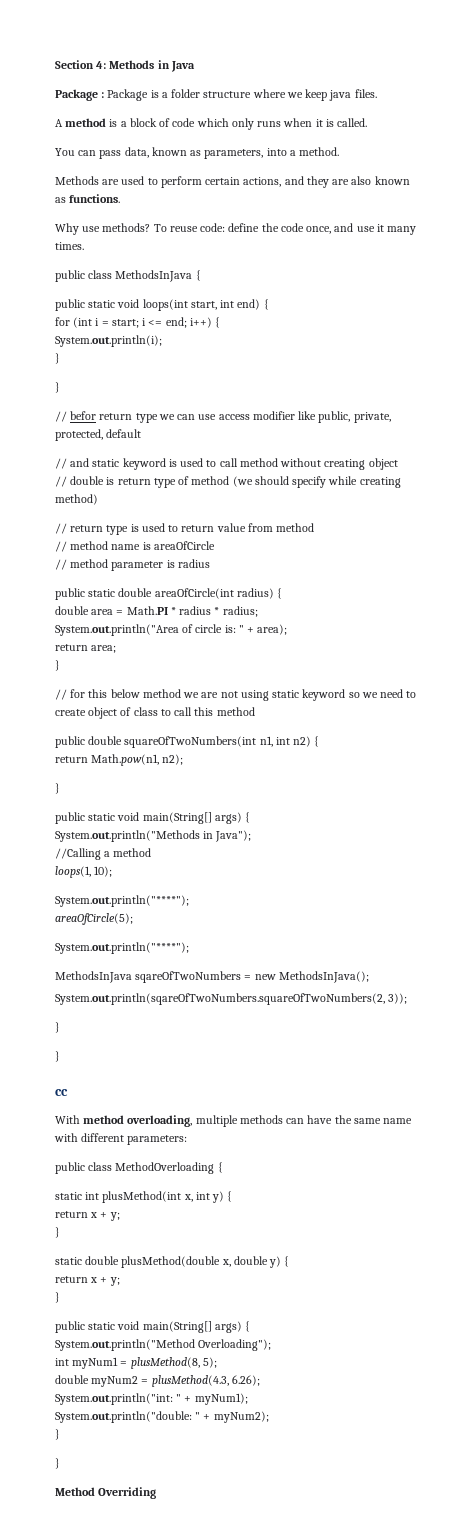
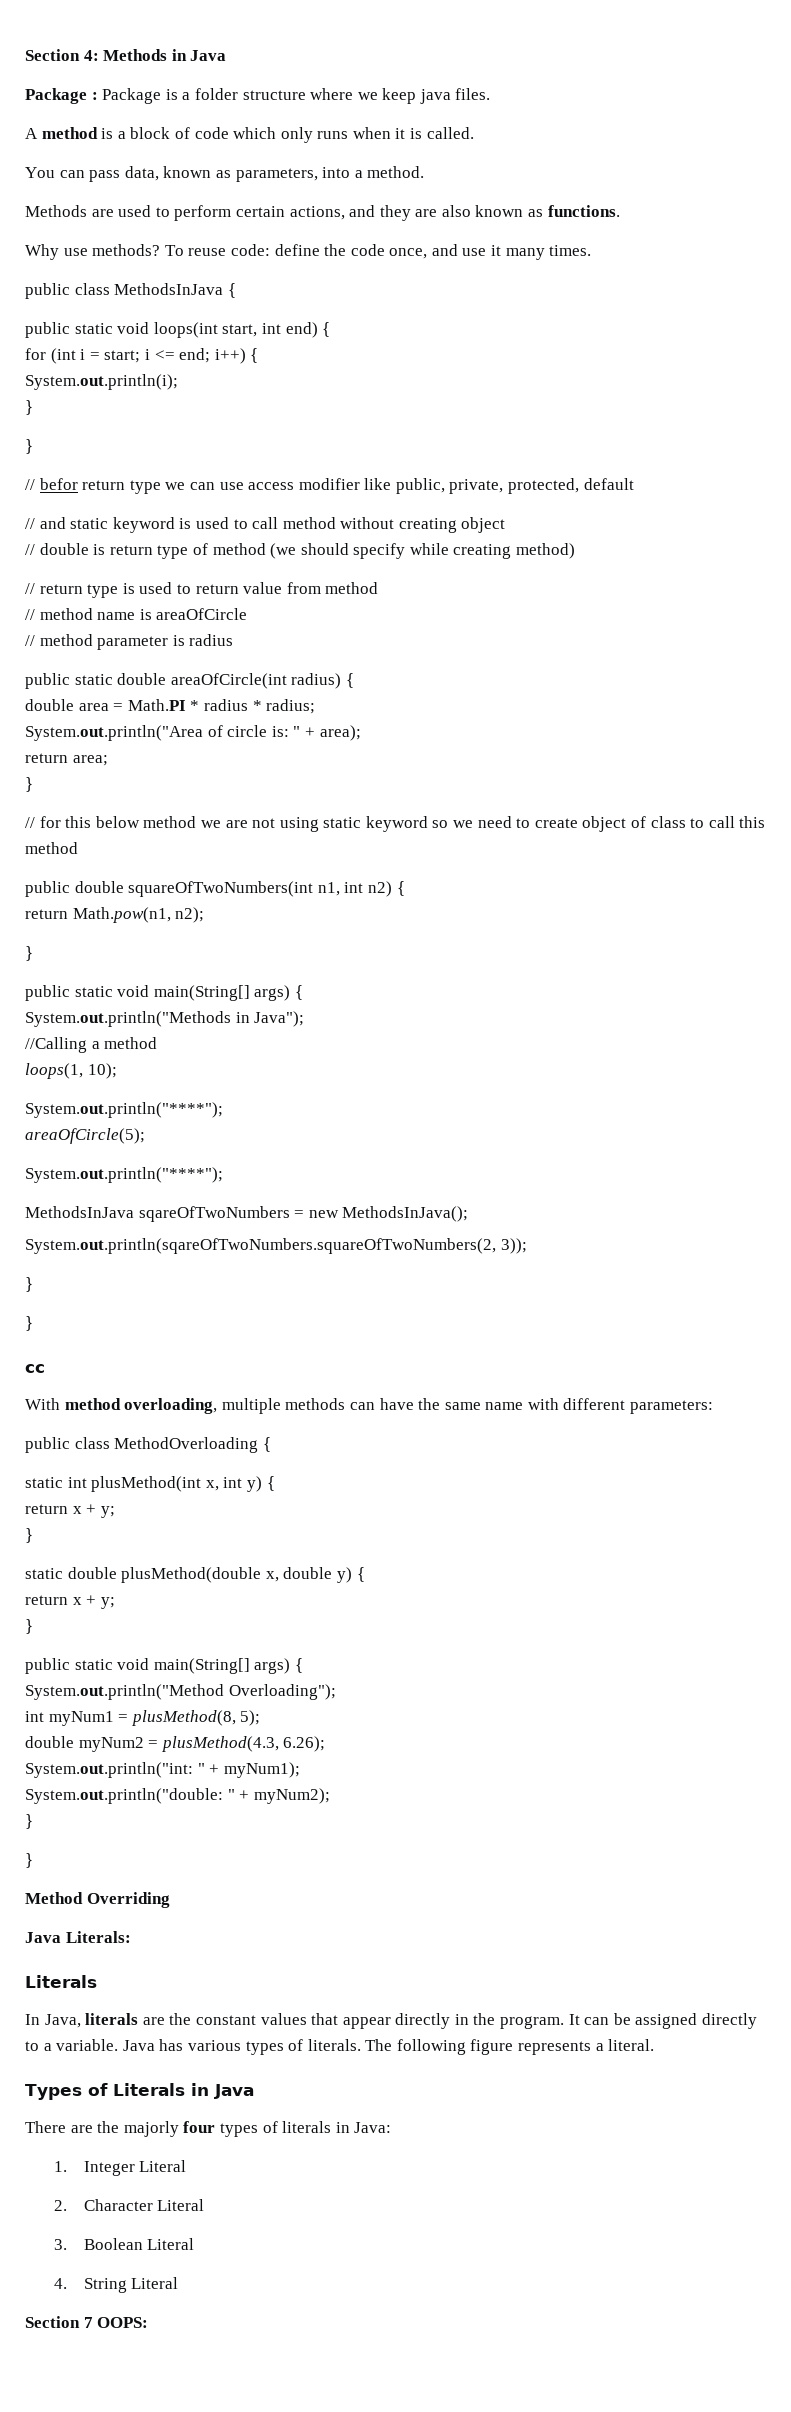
(157, 1493) none -> [25,1931,131,1943] [25,1975,97,1988] [25,2013,758,2029] [25,2039,655,2055] [25,2083,254,2100] [25,2121,392,2137] [54,2160,187,2176] [54,2199,205,2211] [54,2238,195,2250] [54,2277,179,2293] [25,2316,149,2328] // Java Literals: // Literals // In Java, literals are the constant values that appear directly in the program. It can be assigned directly to a variable. Java has various types of literals. The following figure represents a literal. // Types of Literals in Java // There are the majorly four types of literals in Java: // 1. Integer Literal // 2. Character Literal // 3. Boolean Literal // 4. String Literal // Section 7 OOPS:

